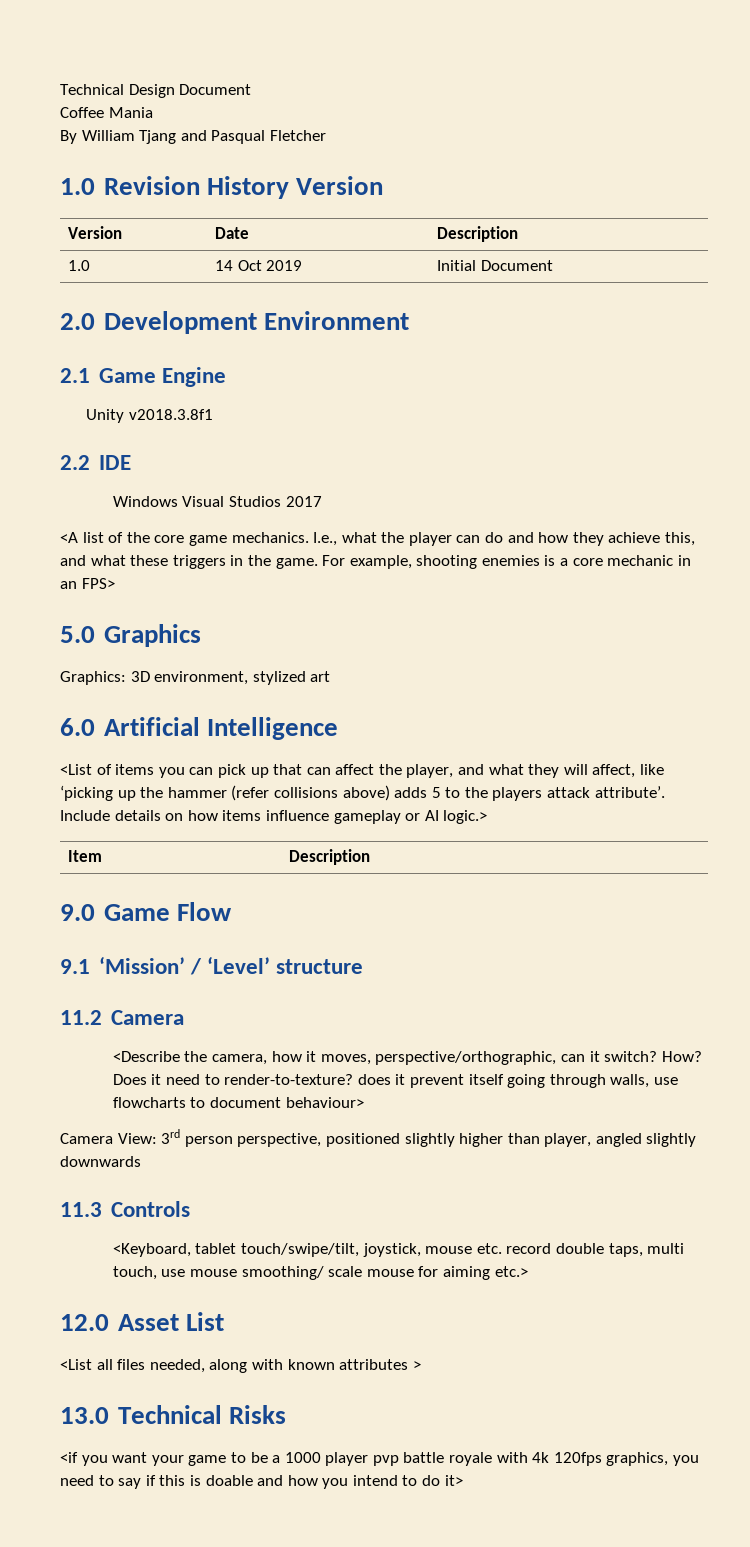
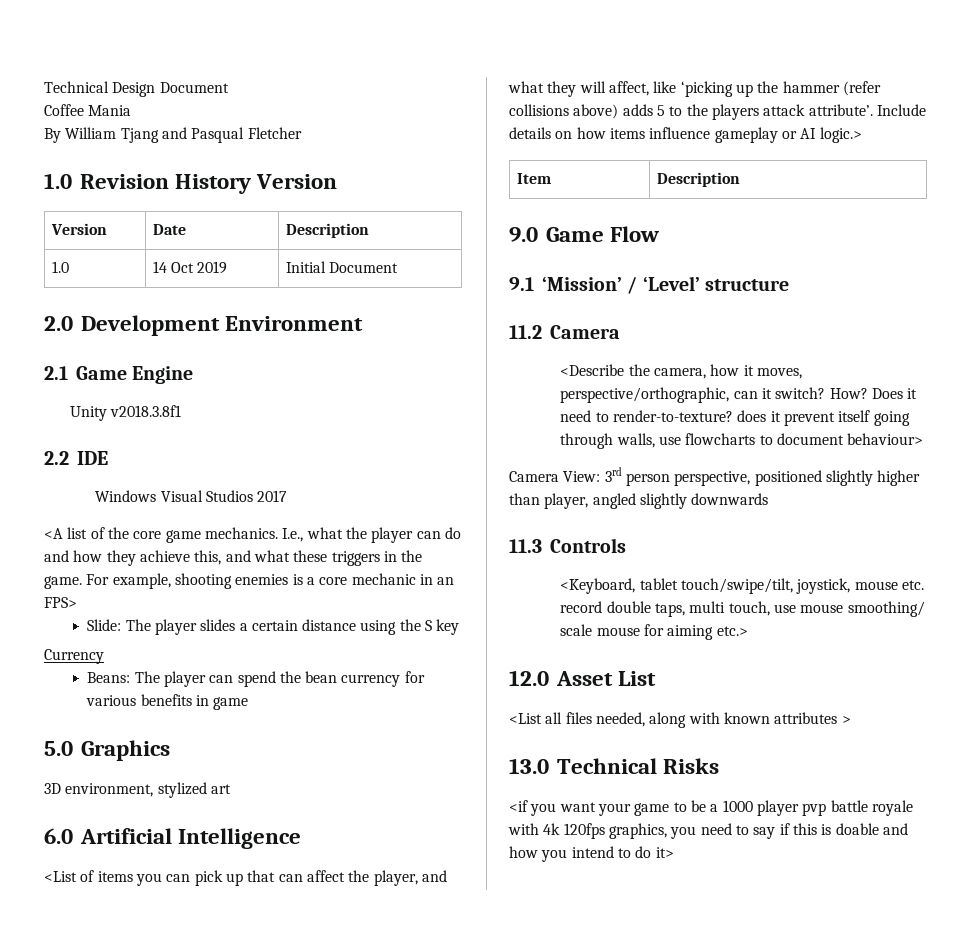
(115, 583) none -> [87,619,460,635] [44,649,104,664] [87,671,425,687] [86,694,249,710] // Slide: The player slides a certain distance using the S key // Currency // Beans: The player can spend the bean currency for various benefits in game
[60,671,126,685] Graphics: -> (170, 750) none

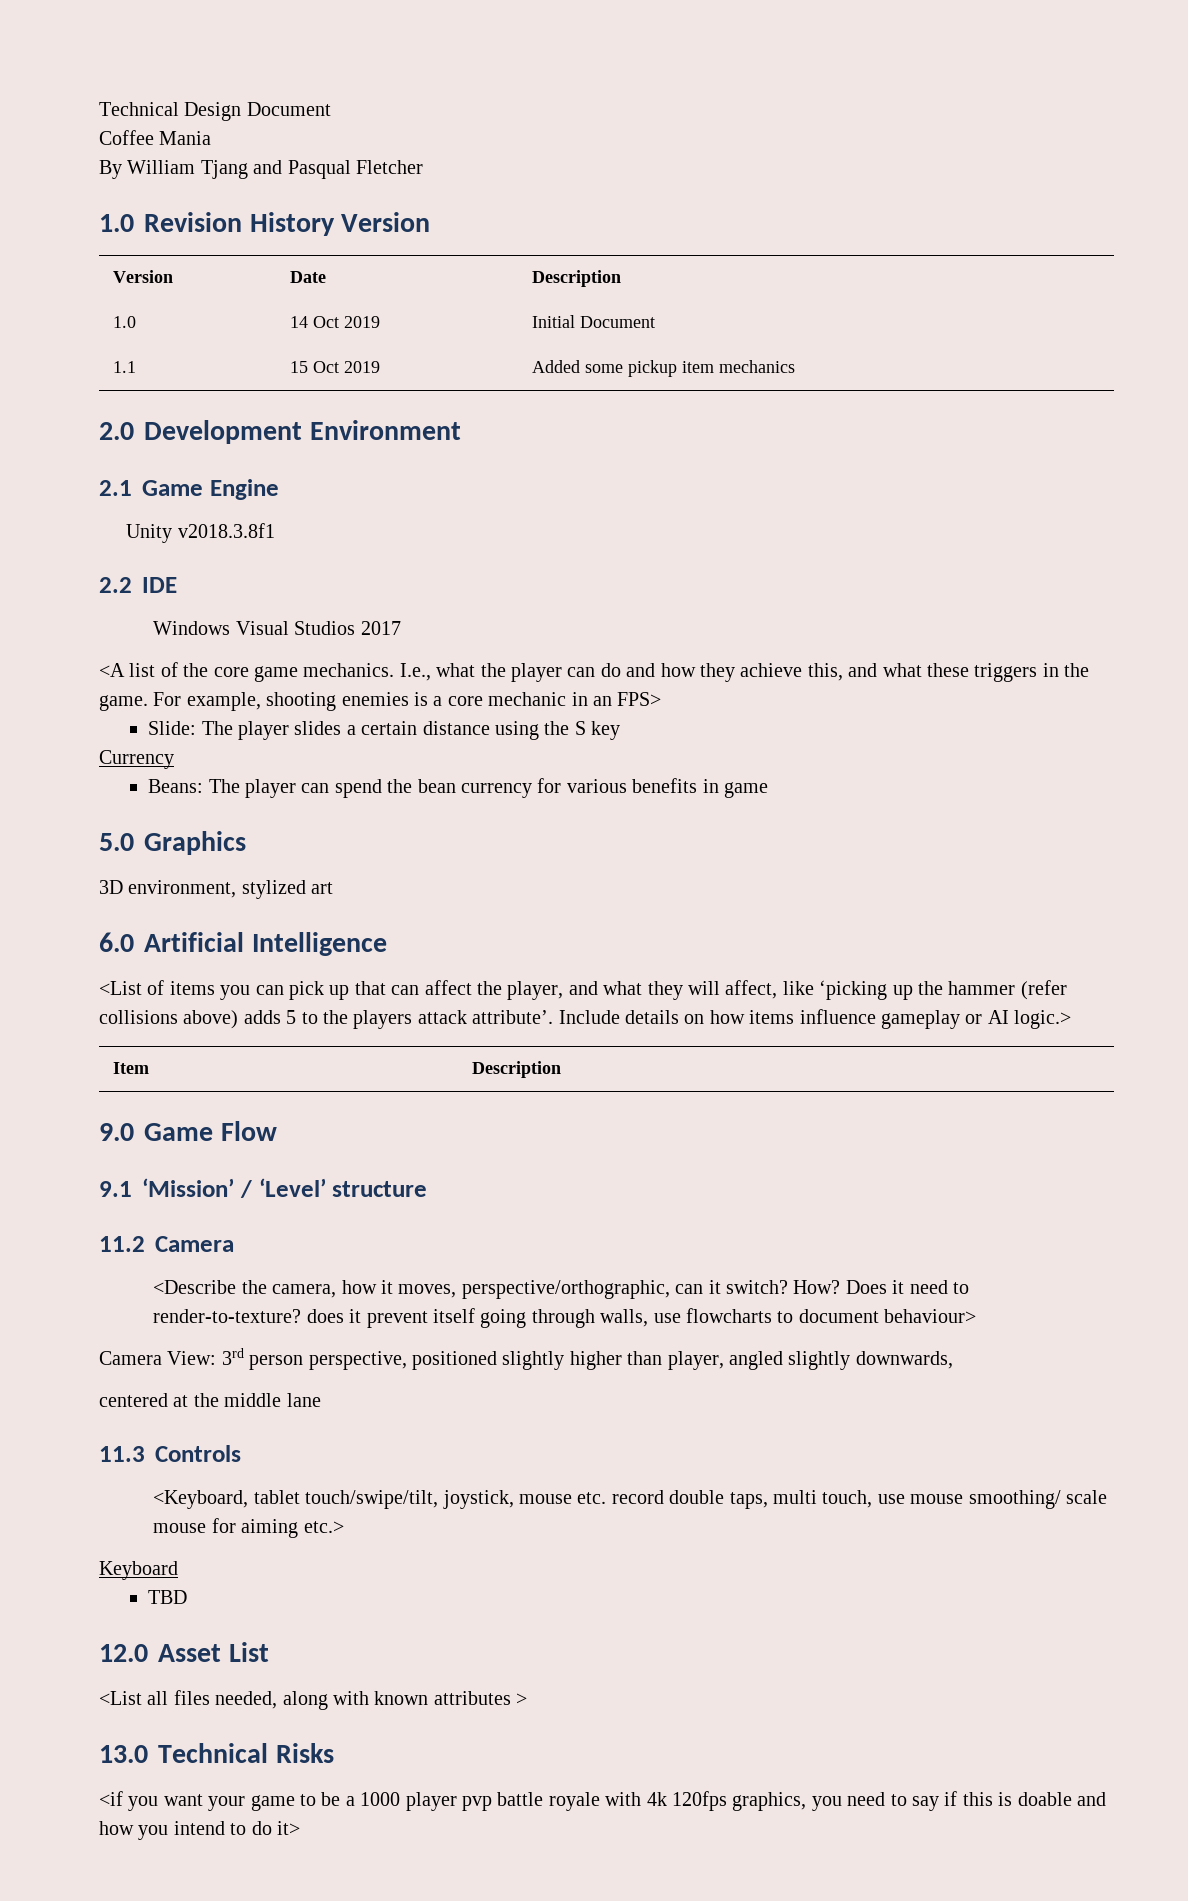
(399, 267) none -> [112,361,136,373] [289,361,380,373] [531,360,795,377] // 1.1 | 15 Oct 2019 | Added some pickup item mechanics
[691,493,769,505] downwards -> [855,1351,953,1369] [99,1393,321,1407] downwards, // centered at the middle lane
(748, 631) none -> [99,1561,178,1580] [148,1590,188,1604] // Keyboard // TBD

